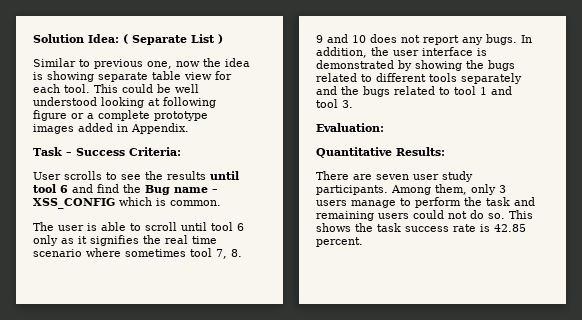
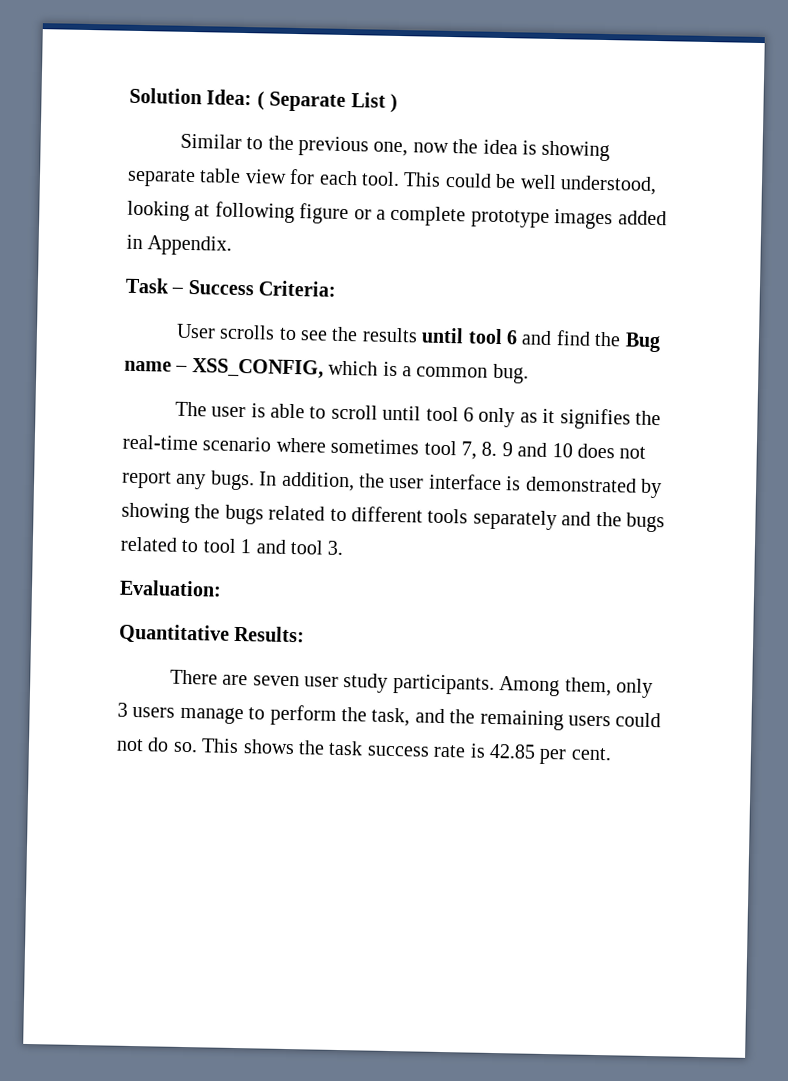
(90, 63) none -> [267,135,294,150] the
[33,97,97,106] understood -> [559,175,657,196] understood,
[33,198,115,209] XSS_CONFIG -> [191,358,324,379] XSS_CONFIG,
[170,200,221,206] common. -> [402,363,529,384] a common bug.
[165,235,217,244] real time -> [122,434,198,451] real-time
[486,197,535,206] task and -> [371,707,476,727] task, and the
[316,237,363,247] percent. -> [539,747,612,765] per cent.

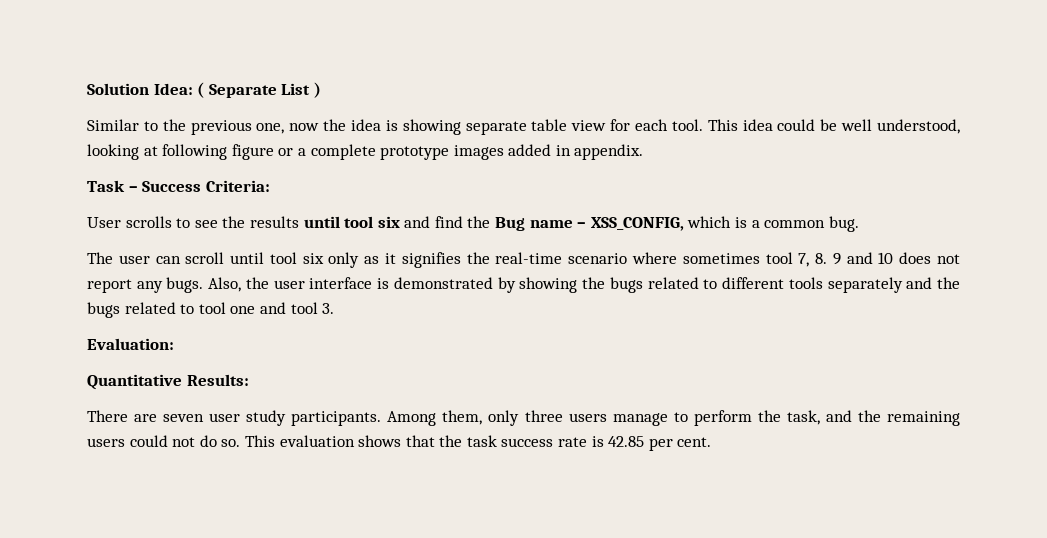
(442, 179) none -> [742,119,773,131] idea
[147,235,233,256] Appendix. -> [574,144,644,160] appendix.
[506,330,519,345] 6 -> [377,216,400,228] six
[250,403,327,419] is able to -> [155,256,181,264] can
[463,407,475,422] 6 -> [302,253,324,264] six
[259,471,355,492] In addition, -> [208,277,242,292] Also,
[240,539,252,554] 1 -> [230,306,256,314] one
[117,702,128,717] 3 -> [524,410,563,422] three
[242,739,295,755] shows -> [279,435,435,447] evaluation shows that

